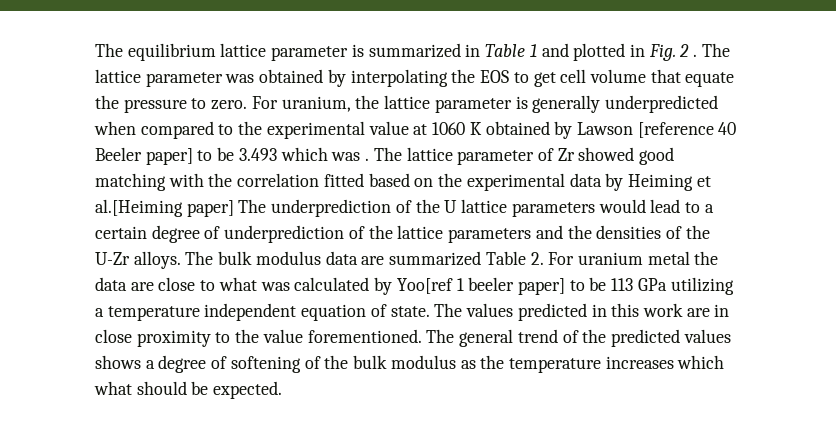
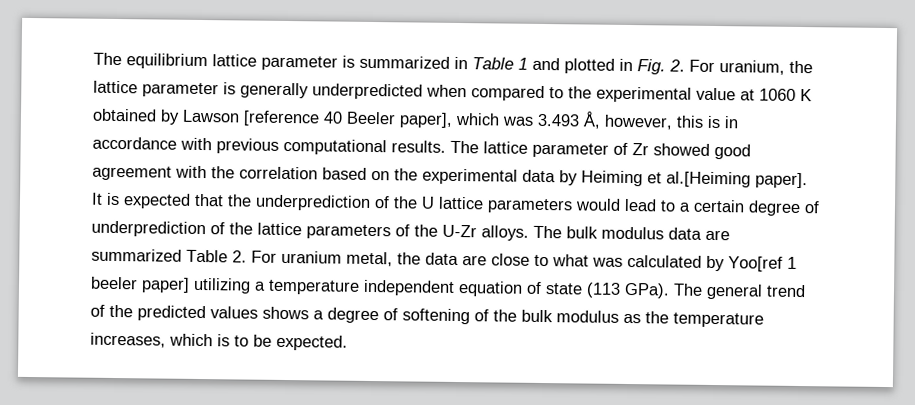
[679,43,730,57] [95,69,735,87] [95,95,248,113] 2 . The lattice parameter was obtained by interpolating the EOS to get cell volume that equate the pressure to zero. -> [669,59,685,72] 2.
[145,147,370,165] paper] to be 3.493 which was . -> [399,111,739,130] [92,136,446,156] paper], which was 3.493 Å, however, this is in accordance with previous computational results.
[95,173,166,191] matching -> [92,165,172,181] agreement
[323,173,364,187] fitted -> (318, 173) none
[186,199,267,217] paper] The -> [755,172,808,189] [91,192,252,209] paper]. It is expected that the
[535,225,662,239] and the densities -> (391, 232) none
[647,251,690,265] metal -> [346,251,393,267] metal,
[569,277,667,291] to be 113 GPa -> (190, 285) none
[390,303,730,321] [95,329,422,347] state. The values predicted in this work are in close proximity to the value forementioned. -> [545,282,670,299] state (113 GPa).
[605,355,725,369] [94,381,187,395] increases which what should -> [90,332,249,348] increases, which is to

